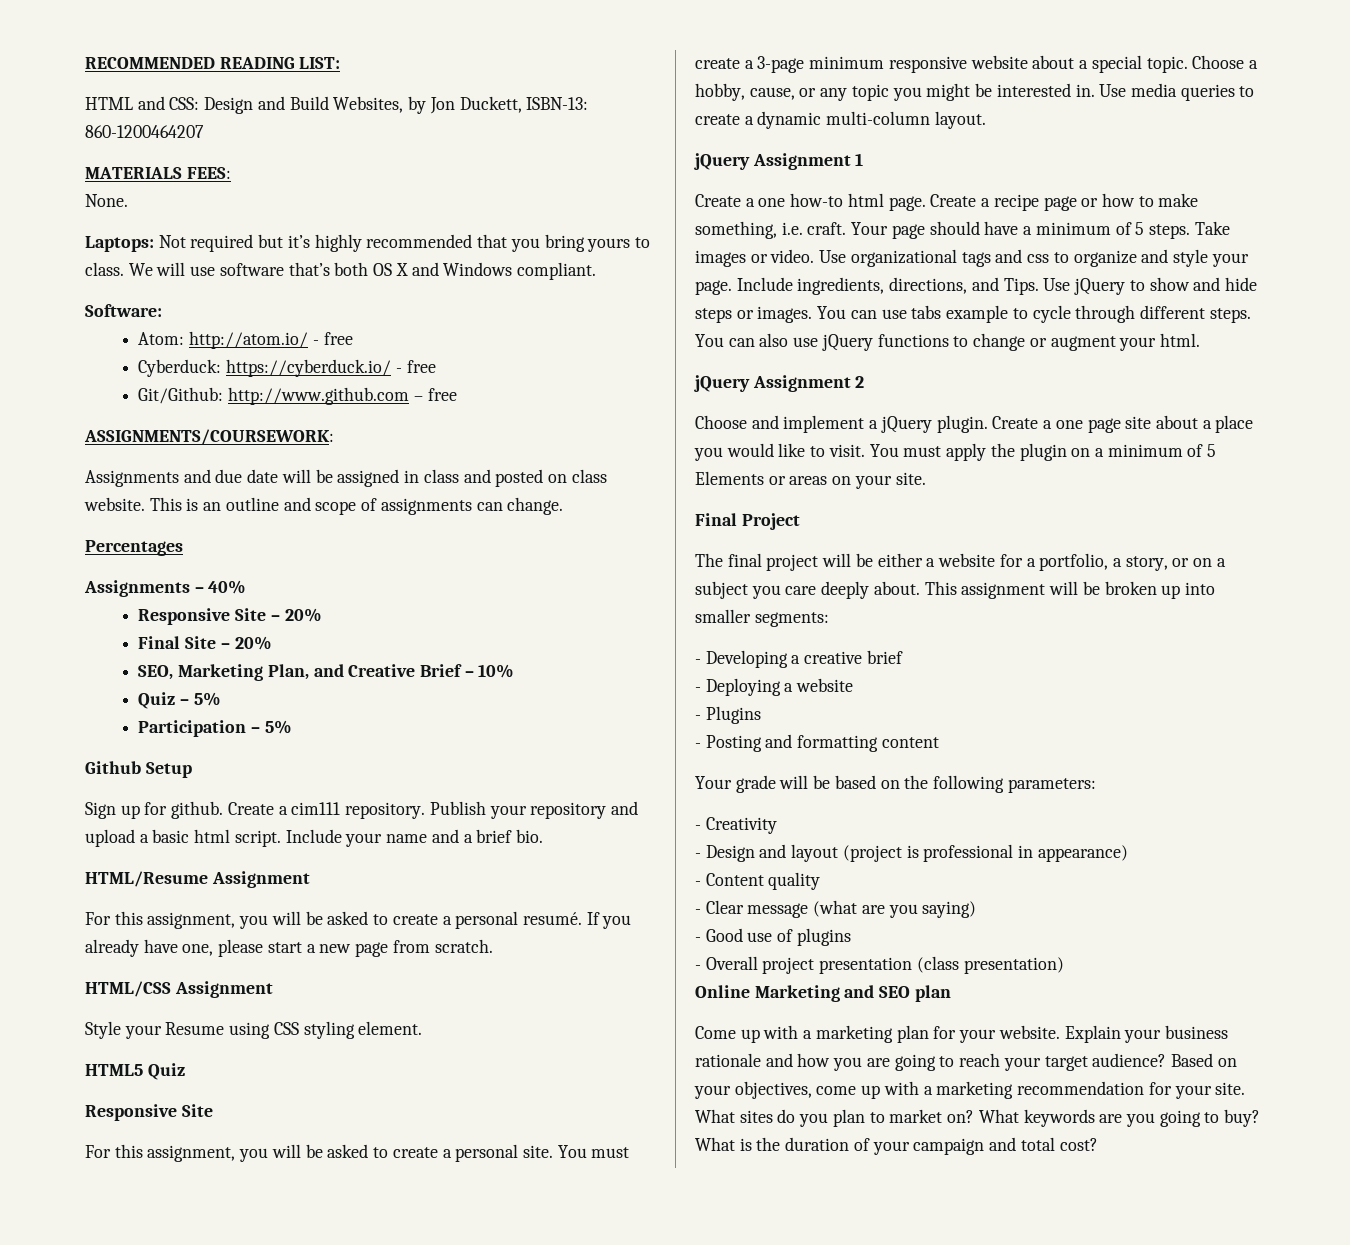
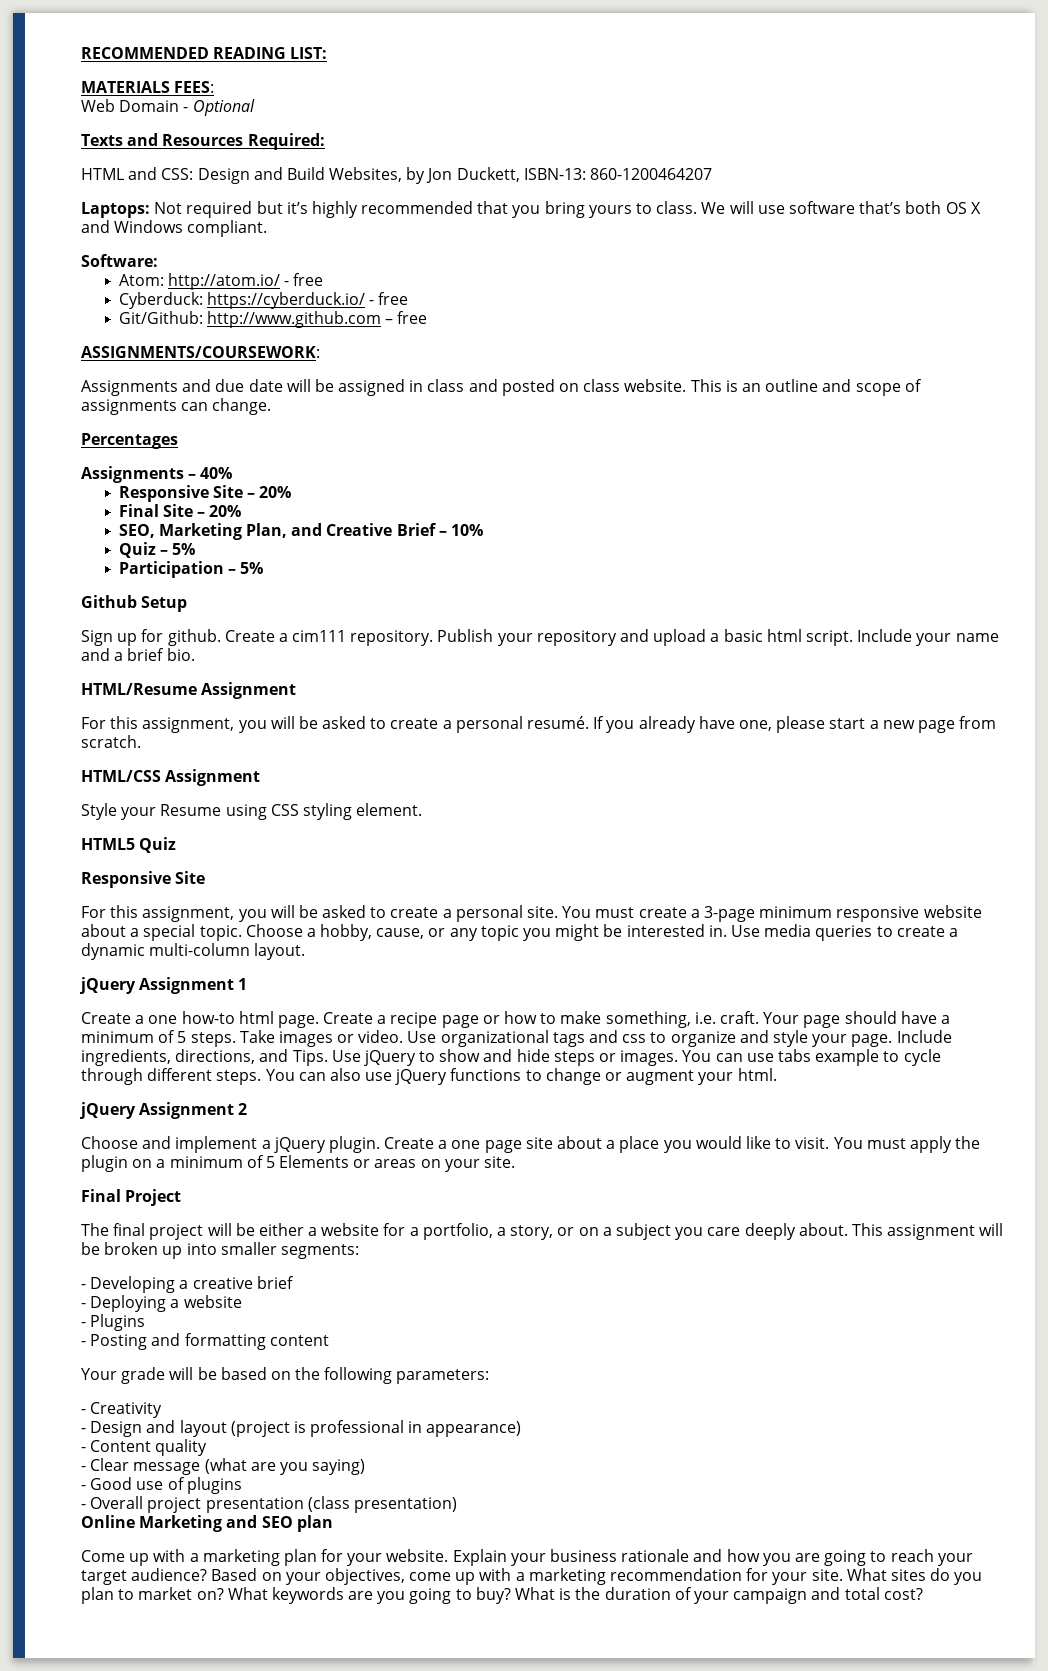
(341, 63) none -> [81,81,215,93] [81,99,255,116] [81,133,325,150] // MATERIALS FEES: // Web Domain - Optional // Texts and Resources Required:
[85,167,231,179] [85,194,128,207] // MATERIALS FEES: // None. -> (713, 174) none

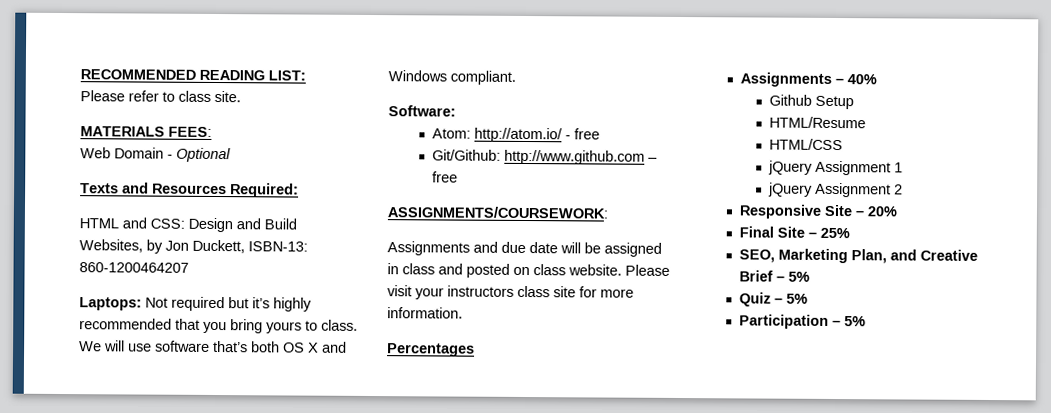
(328, 53) none -> [80,90,241,103] // Please refer to class site.
[118,292,409,309] // Cyberduck: https://cyberduck.io/ - free -> (601, 134) none
[690,379,922,396] [81,398,272,415] [81,433,178,449] [81,466,233,483] This is an outline and scope of assignments can change. // Percentages // Assignments – 40% -> [625,264,670,276] [387,285,634,300] [387,307,463,319] [387,343,475,357] [740,72,878,87] [768,94,854,110] [768,116,866,129] [768,138,843,151] [767,160,903,176] [767,182,903,198] Please visit your instructors class site for more information. // Percentages // Assignments – 40% // Github Setup // HTML/Resume // HTML/CSS // jQuery Assignment 1 // jQuery Assignment 2
[209,505,242,517] 20% -> [820,227,851,239] 25%
[450,524,483,536] 10% -> [788,271,811,282] 5%
[81,595,188,612] [81,629,999,646] [81,648,195,661] [81,682,297,699] [81,716,997,733] [81,735,141,748] [81,769,261,786] [81,803,423,820] [81,837,177,853] [81,871,206,888] [81,905,982,922] [81,924,958,941] [81,943,306,960] [79,977,248,994] [81,1011,950,1028] [81,1030,952,1047] [81,1049,941,1066] [81,1068,777,1085] [79,1102,248,1119] [81,1136,981,1153] [81,1155,516,1172] [81,1189,182,1206] [81,1223,1004,1240] [81,1242,359,1259] [81,1276,294,1293] [81,1295,242,1312] [81,1314,146,1331] [81,1333,329,1350] [81,1367,490,1384] [81,1402,163,1418] [81,1420,522,1437] [81,1439,208,1456] [81,1458,366,1475] [81,1477,242,1494] [81,1496,457,1513] [81,1515,333,1532] [81,1549,973,1566] [81,1568,983,1585] [81,1587,923,1604] // Github Setup // Sign up for github. Create a cim111 repository. Publish your repository and upload a basic html script. Include your name and a brief bio. // HTML/Resume Assignment // For this assignment, you will be asked to create a personal resumé. If you already have one, please start a new page from scratch. // HTML/CSS Assignment // Style your Resume using CSS styling element. // HTML5 Quiz // Responsive Site // For this assignment, you will be asked to create a personal site. You must create a 3-page minimum responsive website about a special topic. Choose a hobby, cause, or any topic you might be interested in. Use media queries to create a dynamic multi-column layout. // jQuery Assignment 1 // Create a one how-to html page. Create a recipe page or how to make something, i.e. craft. Your page should have a minimum of 5 steps. Take images or video. Use organizational tags and css to organize and style your page. Include ingredients, directions, and Tips. Use jQuery to show and hide steps or images. You can use tabs example to cycle through different steps. You can also use jQuery functions to change or augment your html. // jQuery Assignment 2 // Choose and implement a jQuery plugin. Create a one page site about a place you would like to visit. You must apply the plugin on a minimum of 5 Elements or areas on your site. // Final Project // The final project will be either a website for a portfolio, a story, or on a subject you care deeply about. This assignment will be broken up into smaller segments: // - Developing a creative brief // - Deploying a website // - Plugins // - Posting and formatting content // Your grade will be based on the following parameters: // - Creativity // - Design and layout (project is professional in appearance) // - Content quality // - Clear message (what are you saying) // - Good use of plugins // - Overall project presentation (class presentation) // Online Marketing and SEO plan // Come up with a marketing plan for your website. Explain your business rationale and how you are going to reach your target audience? Based on your objectives, come up with a marketing recommendation for your site. What sites do you plan to market on? What keywords are you going to buy? What is the duration of your campaign and total cost? -> (867, 321) none

